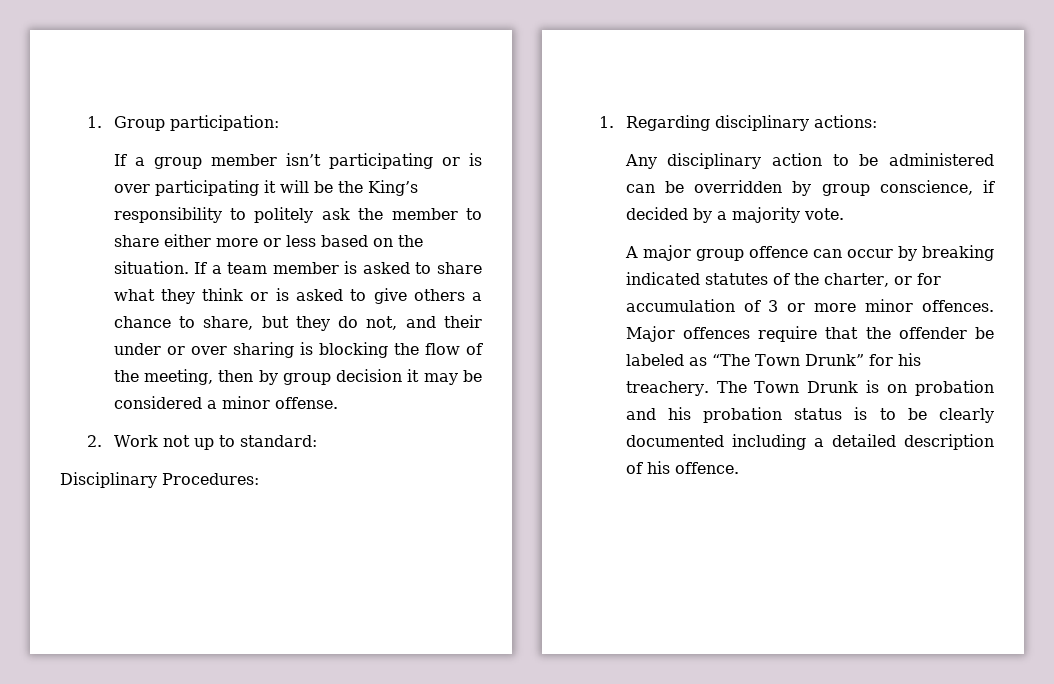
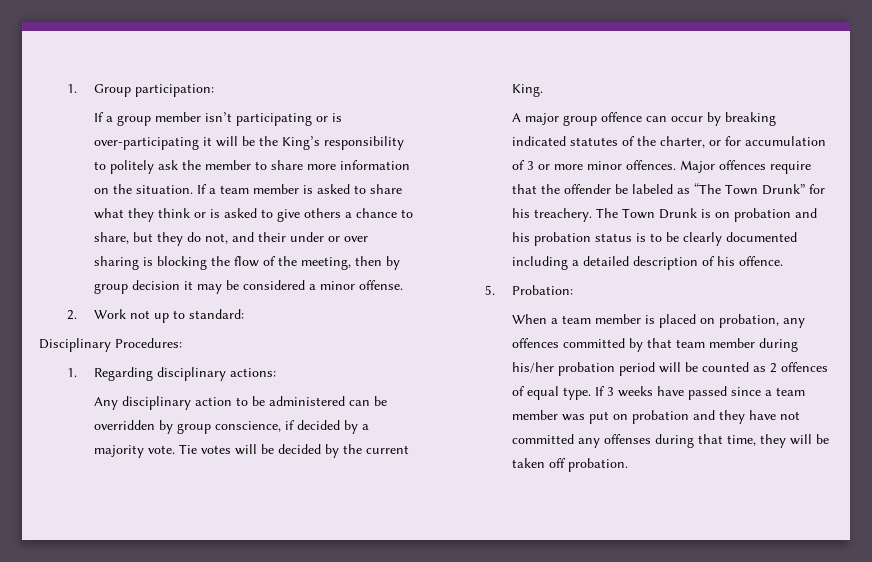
[113,180,259,196] over participating -> [94,137,200,150] over-participating
[163,234,368,247] either more or less based -> [307,160,411,170] more information
(844, 214) none -> [179,444,410,458] [512,84,544,97] Tie votes will be decided by the current King.
(739, 468) none -> [484,285,574,295] [512,314,806,328] [512,338,799,352] [512,362,829,376] [512,386,806,400] [512,410,801,424] [512,434,830,448] [512,458,629,472] // 5. Probation: // When a team member is placed on probation, any offences committed by that team member during his/her probation period will be counted as 2 offences of equal type. If 3 weeks have passed since a team member was put on probation and they have not committed any offenses during that time, they will be taken off probation.

